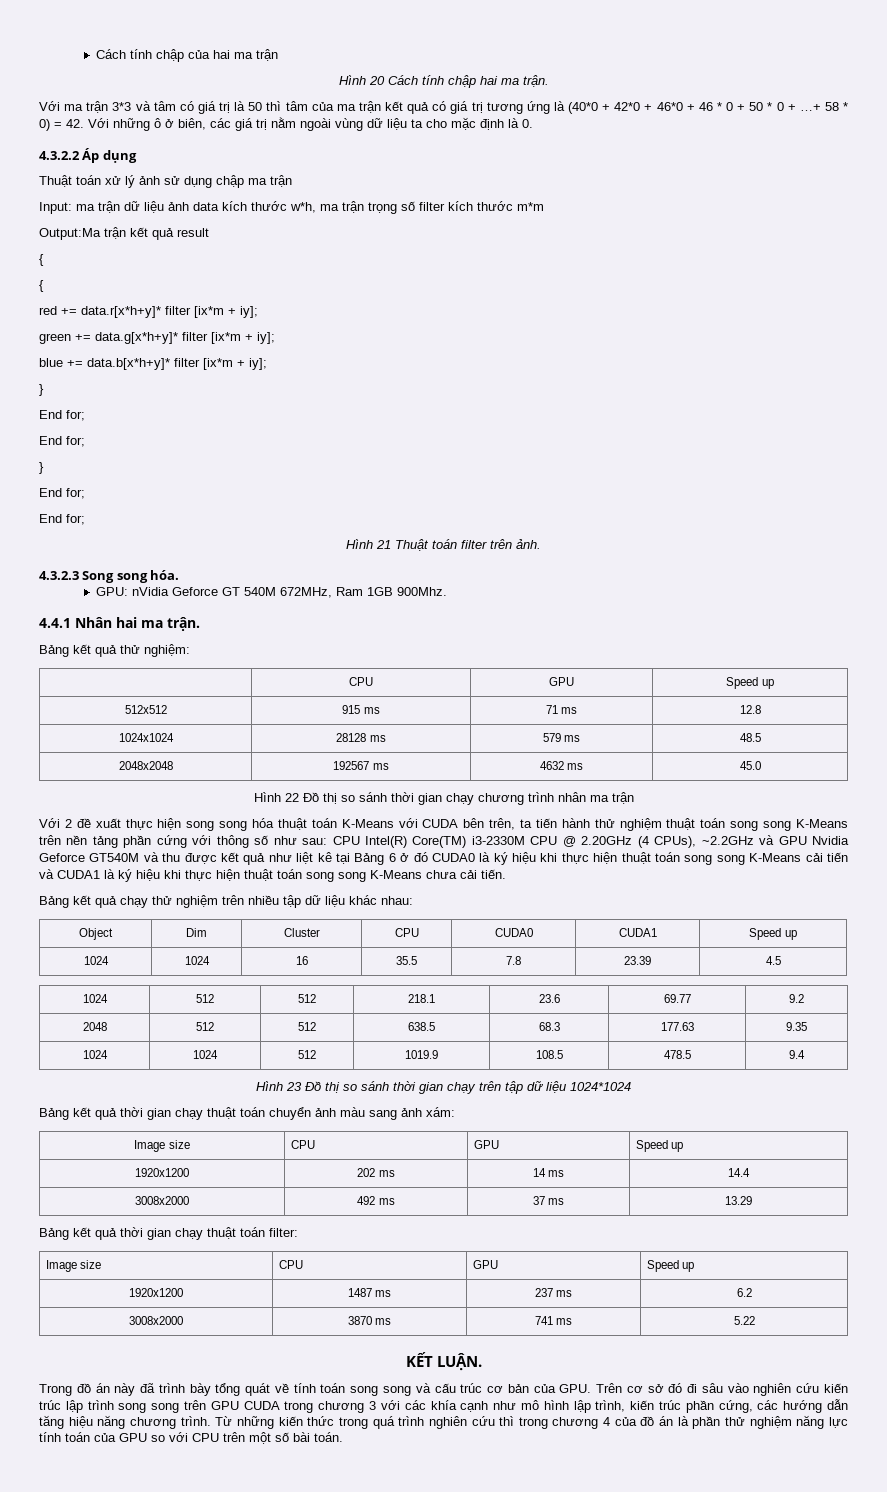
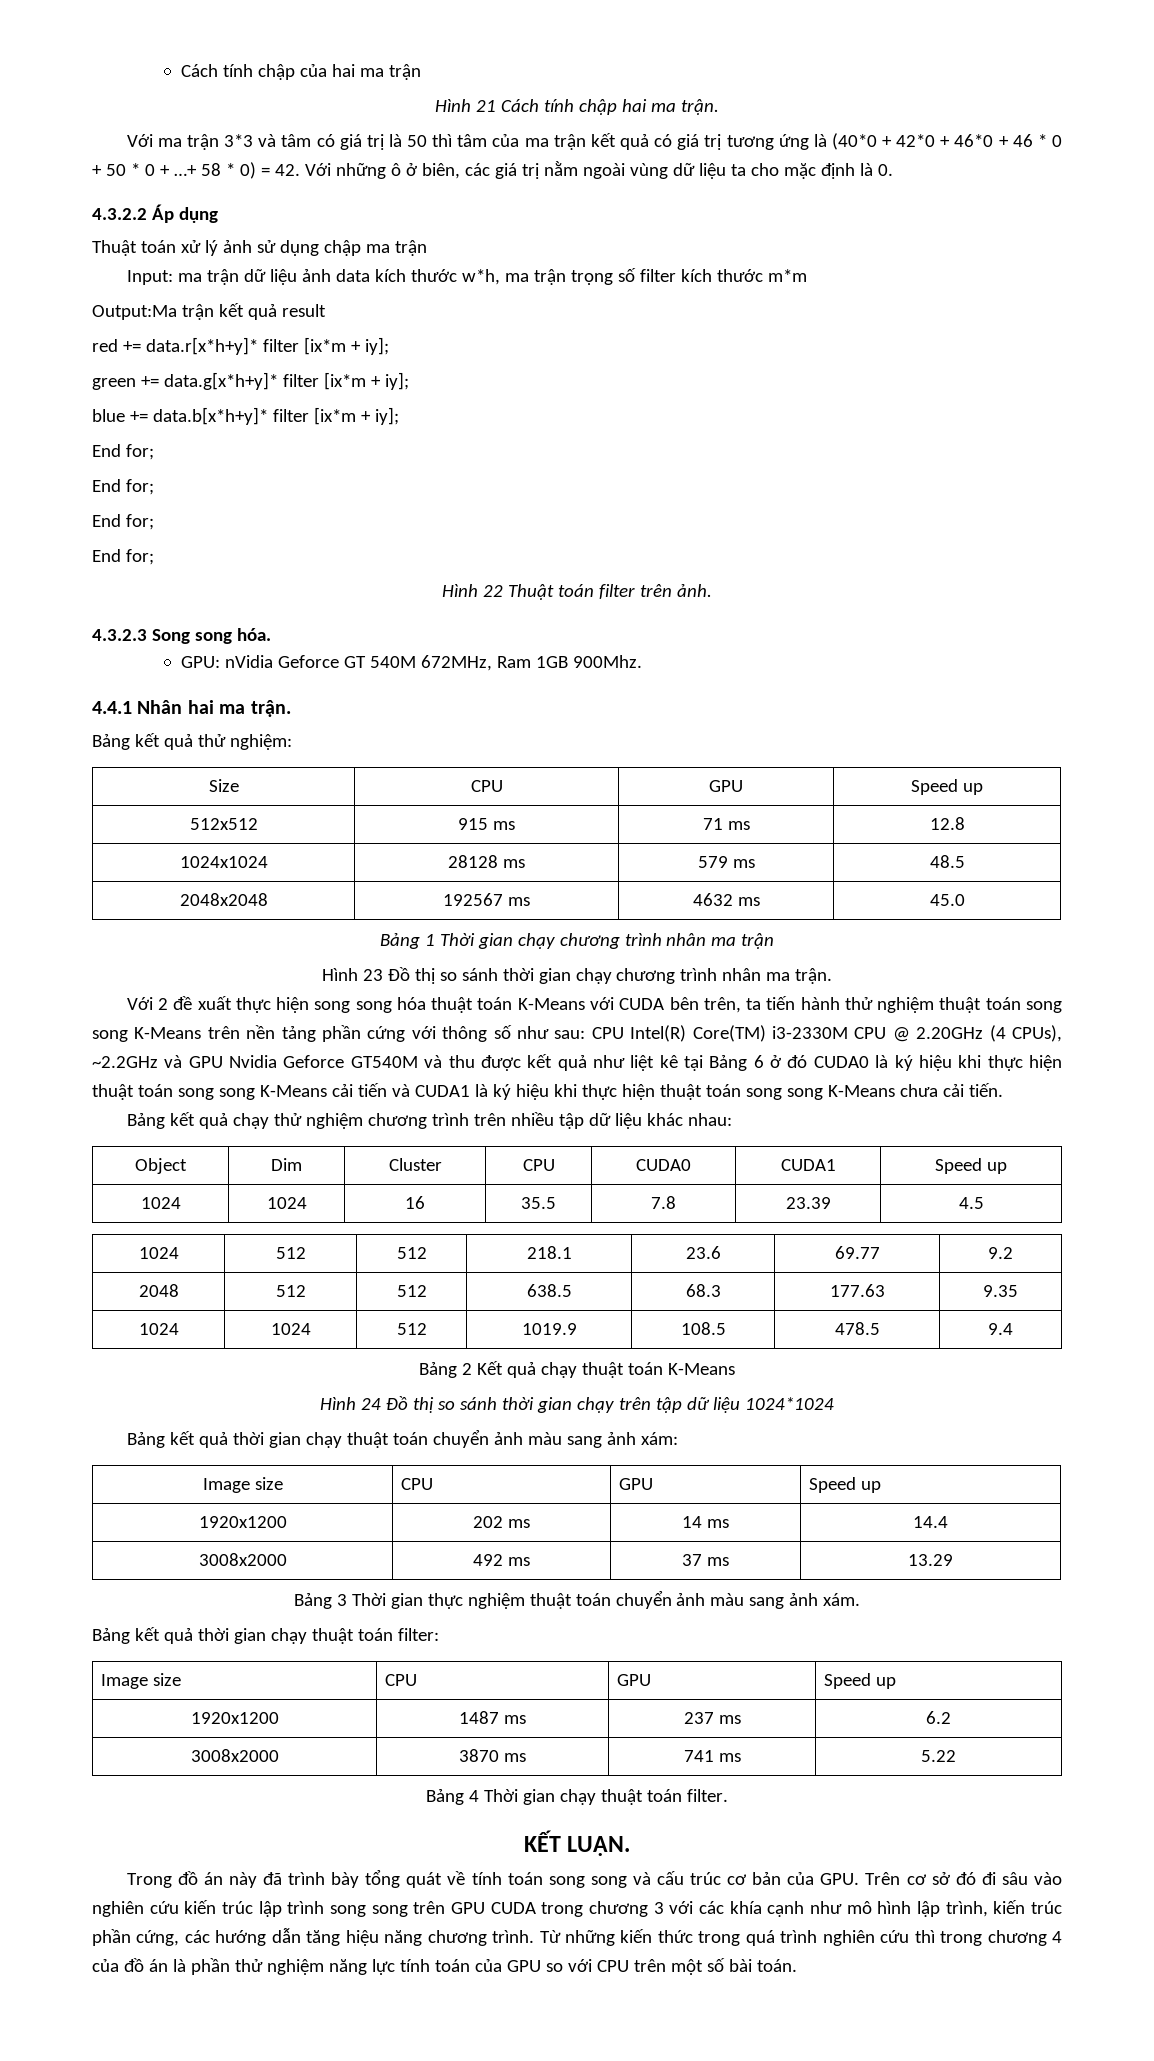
[368,76,385,85] 20 -> [476,100,497,112] 21
[39,254,44,266] [39,280,44,292] // { // { -> (326, 310) none
[39,384,44,396] [39,410,85,421] [39,436,85,447] [39,462,44,474] // } // End for; // End for; // } -> [92,444,154,460] [92,479,154,495] // End for; // End for;
[376,540,391,549] 21 -> [483,585,504,597] 22
(190, 650) none -> [208,779,239,792] Size
[253,792,299,802] // Hình 22 -> [379,933,775,949] [321,968,383,981] // Bảng 1 Thời gian chạy chương trình nhân ma trận // Hình 23
[611,792,634,804] trận -> [795,968,833,984] trận.
(218, 901) none -> [367,1113,469,1129] chương trình
[256,1081,302,1091] // Hình 23 -> [419,1361,735,1378] [320,1397,382,1410] // Bảng 2 Kết quả chạy thuật toán K-Means // Hình 24
(752, 1200) none -> [293,1590,861,1609] // Bảng 3 Thời gian thực nghiệm thuật toán chuyển ảnh màu sang ảnh xám.
(755, 1320) none -> [426,1789,728,1805] // Bảng 4 Thời gian chạy thuật toán filter.

